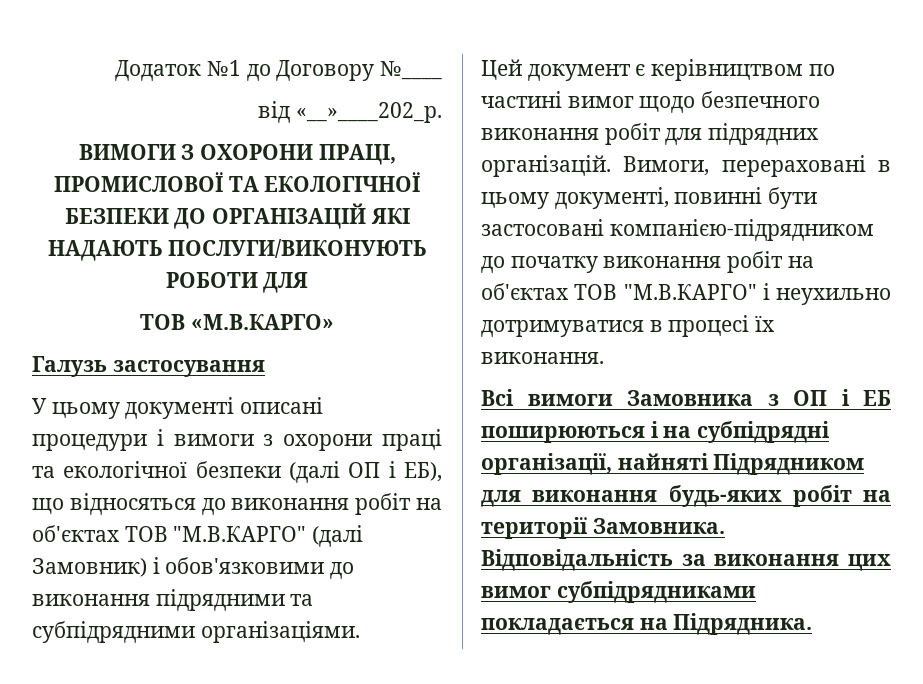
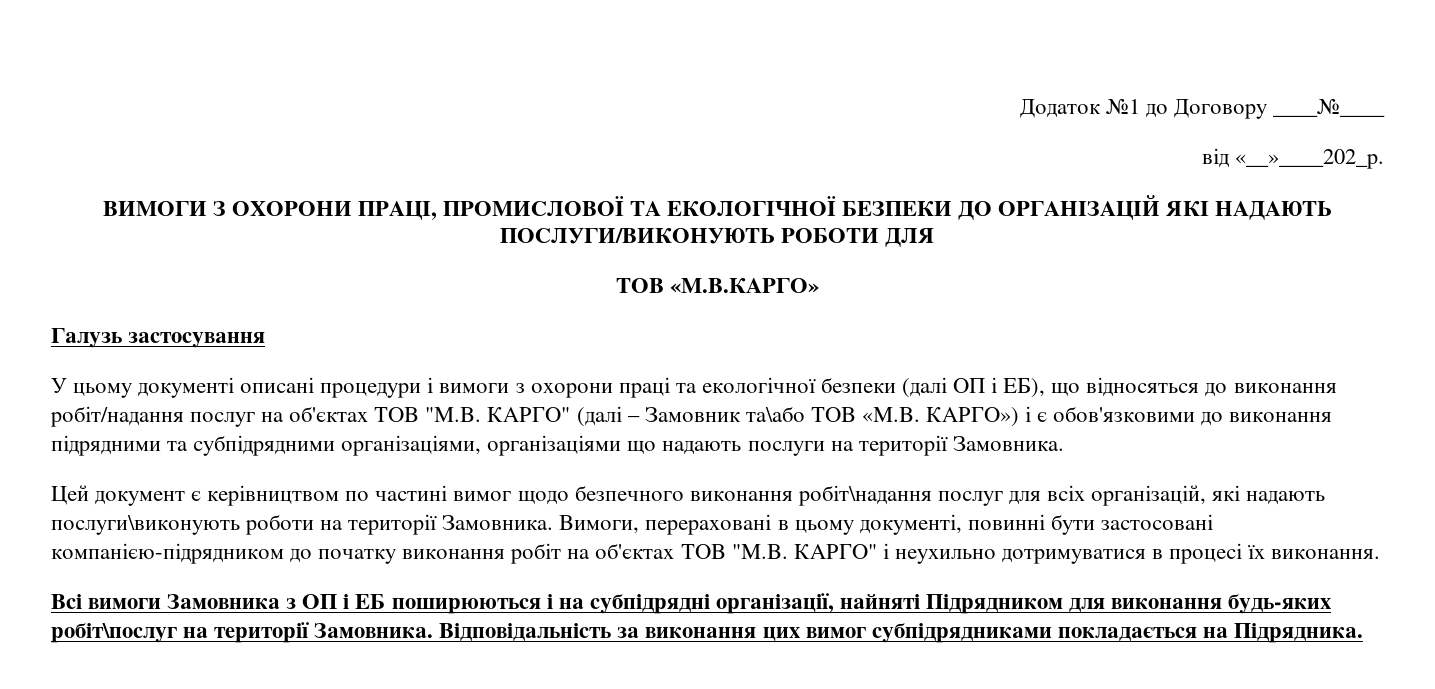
[379,61,442,80] №____ -> [1273,99,1386,117] ____№____
[355,493,442,515] [32,525,364,547] [32,557,160,577] робіт на об'єктах ТОВ "М.В.КАРГО" (далі Замовник) і -> [50,406,1048,427] робіт/надання послуг на об'єктах ТОВ "М.В. КАРГО" (далі – Замовник та\або ТОВ «М.В. КАРГО») і є
[200,621,360,643] організаціями. -> [341,435,1064,456] організаціями, організаціями що надають послуги на території Замовника.
[604,123,820,145] [481,155,611,177] робіт для підрядних організацій. -> [797,485,1326,506] [51,514,554,535] робіт\надання послуг для всіх організацій, які надають послуги\виконують роботи на території Замовника.
[623,284,757,300] "М.В.КАРГО" -> [731,544,877,559] "М.В. КАРГО"
[792,485,852,507] робіт -> [51,623,177,643] робіт\послуг

